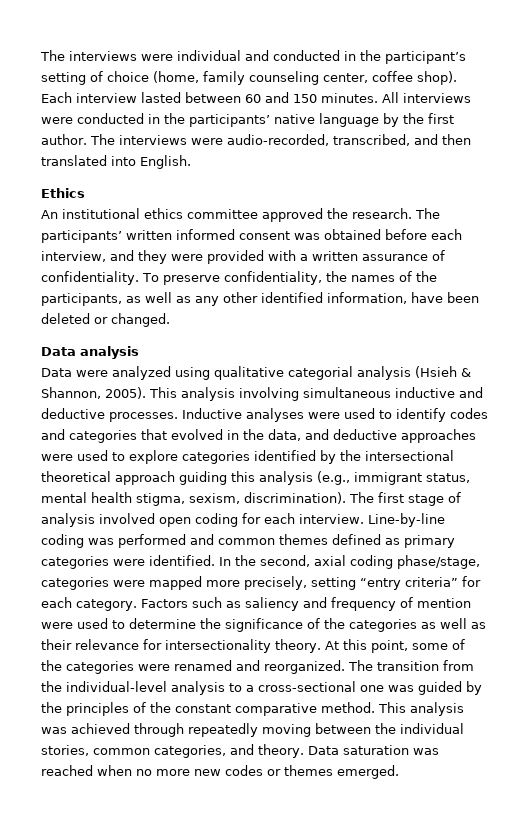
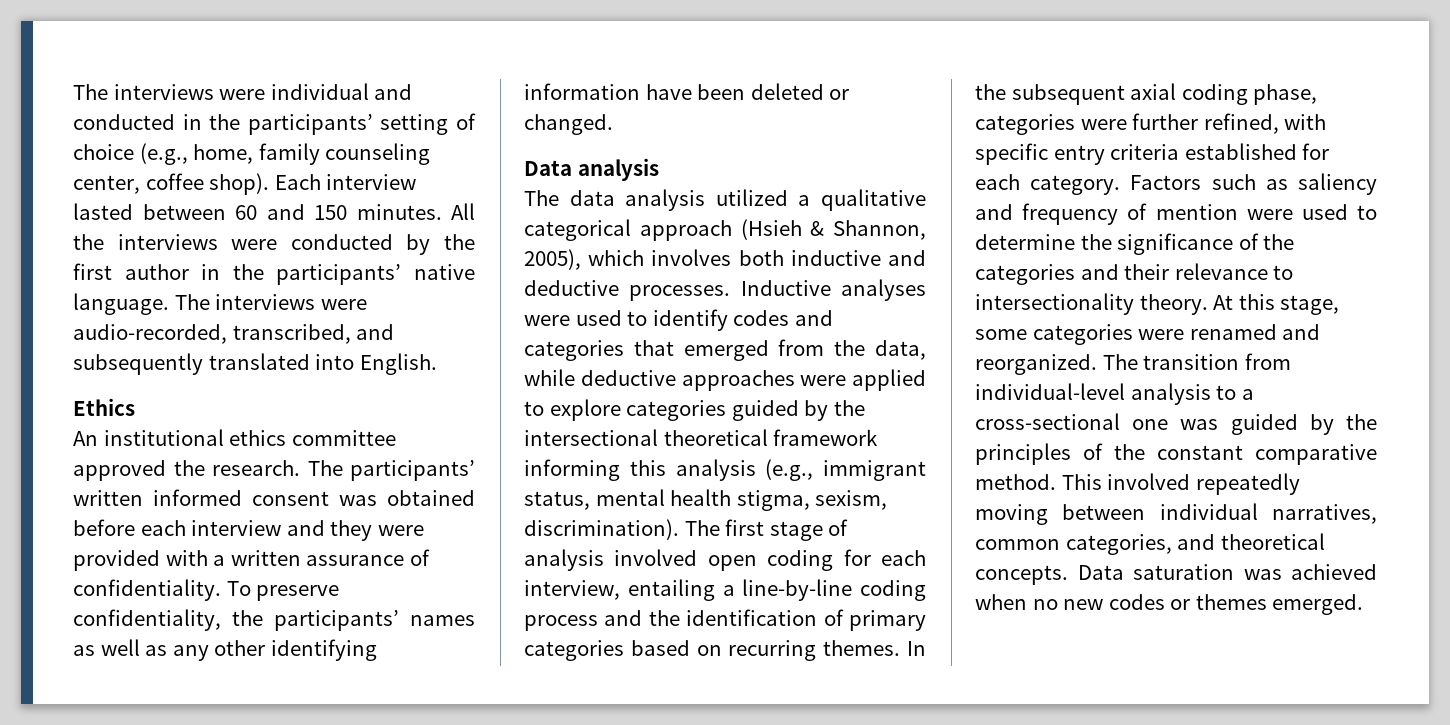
[385,51,466,64] participant’s -> [247,114,373,135] participants’
[153,71,199,83] (home, -> [139,143,254,165] (e.g., home,
(399, 97) none -> [73,234,104,250] the
[148,113,454,127] [41,134,87,145] in the participants’ native language by the first author. -> [406,234,475,255] [73,263,475,285] [73,293,169,315] by the first author in the participants’ native language.
[441,134,471,145] then -> [73,353,203,375] subsequently
[41,251,106,262] interview, -> [191,520,282,536] interview
[350,271,437,282] [41,293,122,306] names of the participants, -> [274,610,475,631] participants’ names
[261,292,407,304] identified information, -> [270,639,377,661] [524,83,640,100] identifying information
[41,366,471,380] [41,387,391,401] Data were analyzed using qualitative categorial analysis (Hsieh & Shannon, 2005). This analysis involving simultaneous -> [524,189,926,211] [524,219,926,241] [524,249,784,270] The data analysis utilized a qualitative categorical approach (Hsieh & Shannon, 2005), which involves both
[171,429,239,440] evolved in -> [683,339,825,361] emerged from
[305,429,329,440] and -> [524,369,575,386] while
[77,450,108,461] used -> [852,369,926,391] applied
[254,450,316,461] identified -> [731,400,799,421] guided
[115,471,227,485] approach guiding -> [773,429,879,446] [524,459,620,481] framework informing
[299,513,445,527] [41,534,455,548] [41,555,215,569] interview. Line-by-line coding was performed and common themes defined as primary categories were identified. -> [524,579,926,601] [524,609,926,631] [524,640,901,661] interview, entailing a line-by-line coding process and the identification of primary categories based on recurring themes.
[260,555,310,567] second, -> [1011,84,1125,105] subsequent
[397,555,480,569] [41,576,458,590] phase/stage, categories were mapped more precisely, setting “entry criteria” -> [1253,84,1318,105] [975,113,1327,135] [975,143,1297,165] phase, categories were further refined, with specific entry criteria established
[421,618,486,629] as well as -> [1080,264,1119,280] and
[143,639,162,650] for -> [1273,265,1294,280] to
[370,639,465,653] [41,660,62,671] point, some of the -> [1280,295,1340,315] [975,329,1027,340] stage, some
[41,681,62,692] the -> (1291, 361) none
[410,702,464,716] [41,723,464,737] [41,745,89,756] analysis was achieved through repeatedly moving between the individual stories, -> [1107,473,1300,495] [975,503,1377,525] involved repeatedly moving between individual narratives,
[258,744,304,758] theory. -> [1220,533,1325,550] [975,565,1068,585] theoretical concepts.
[41,765,93,776] reached -> [1291,564,1377,580] achieved
[156,769,190,776] more -> (1058, 604) none

